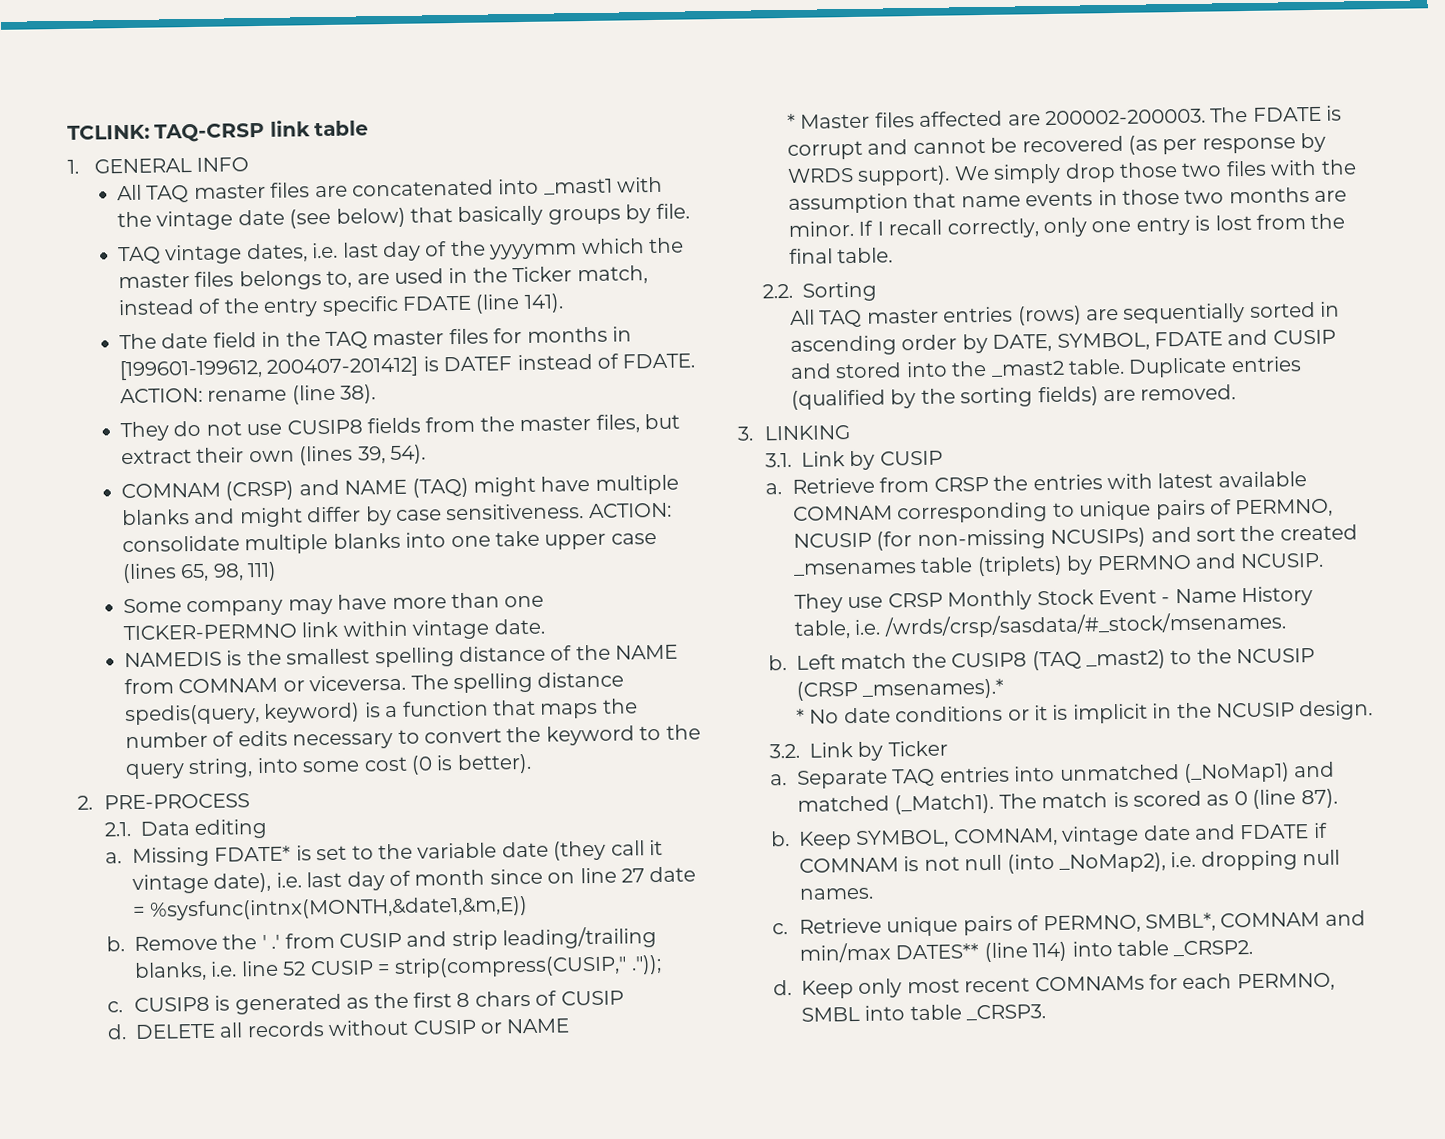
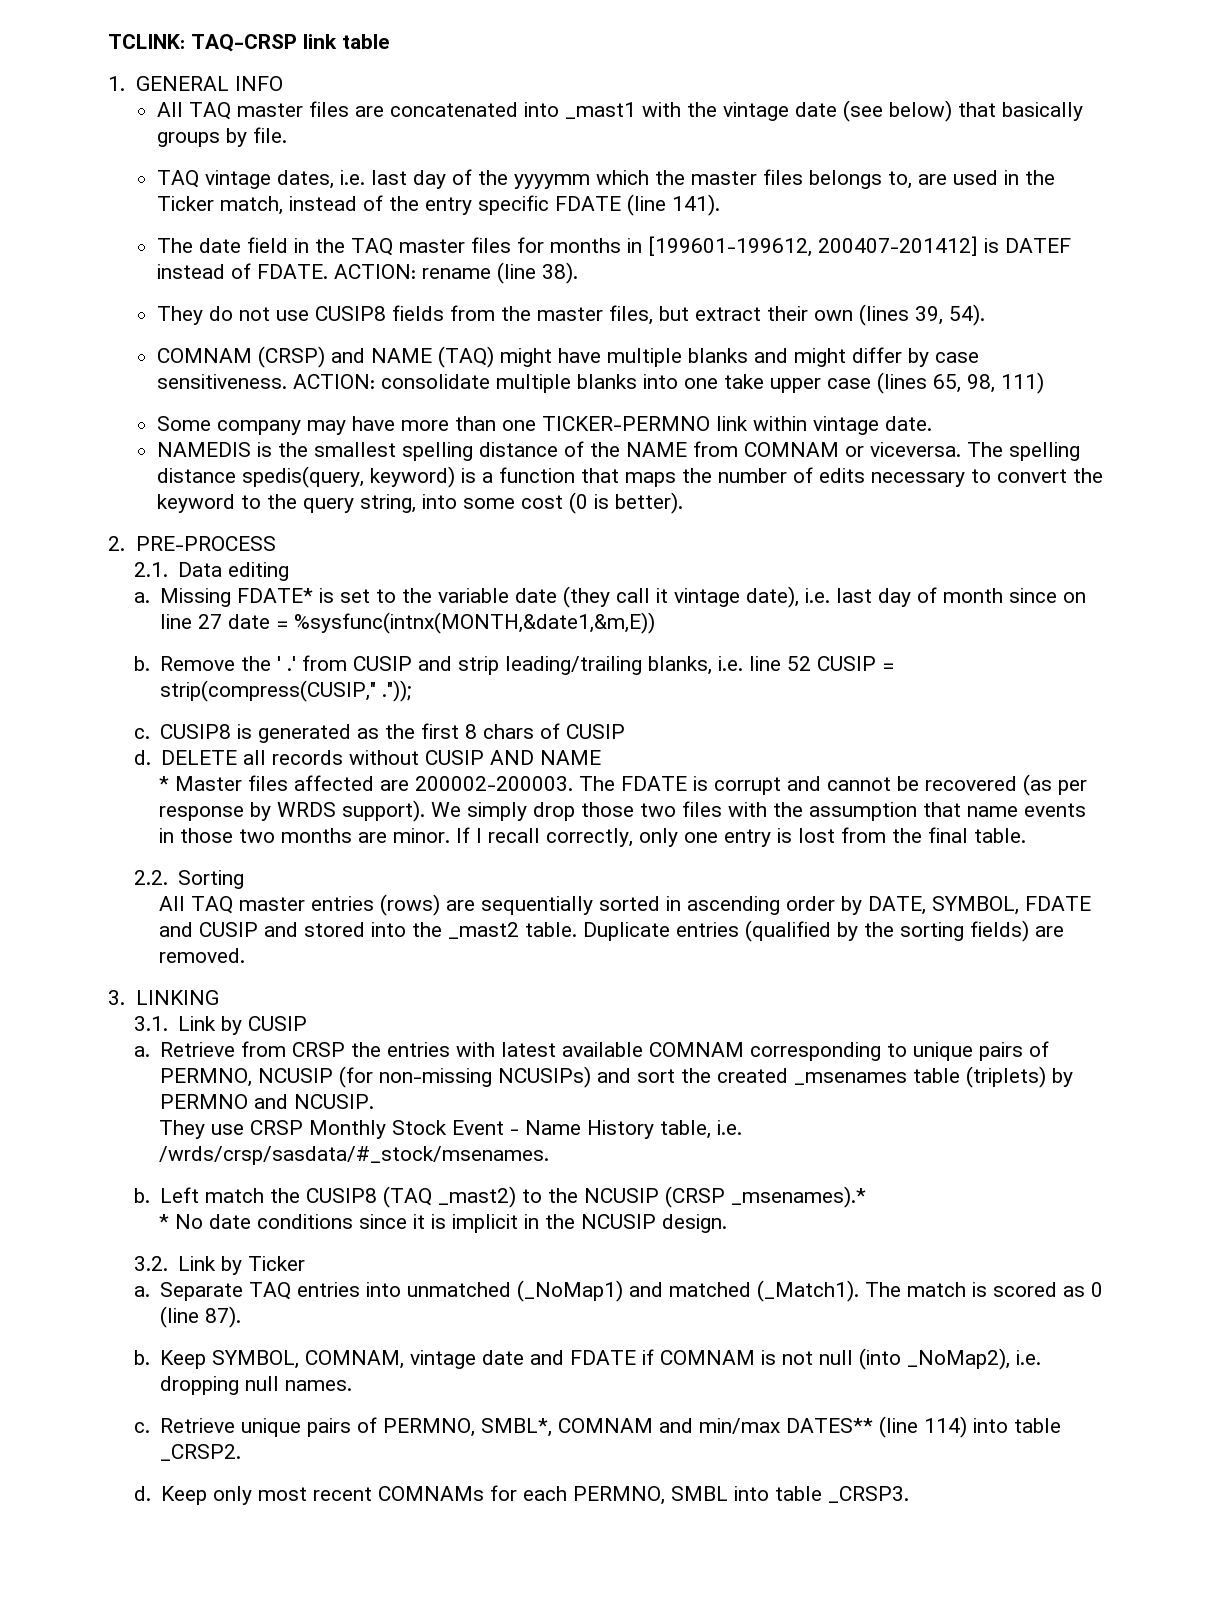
[479,1022,503,1034] or -> [490,750,535,765] AND
[1007,709,1030,721] or -> [359,1214,408,1229] since

